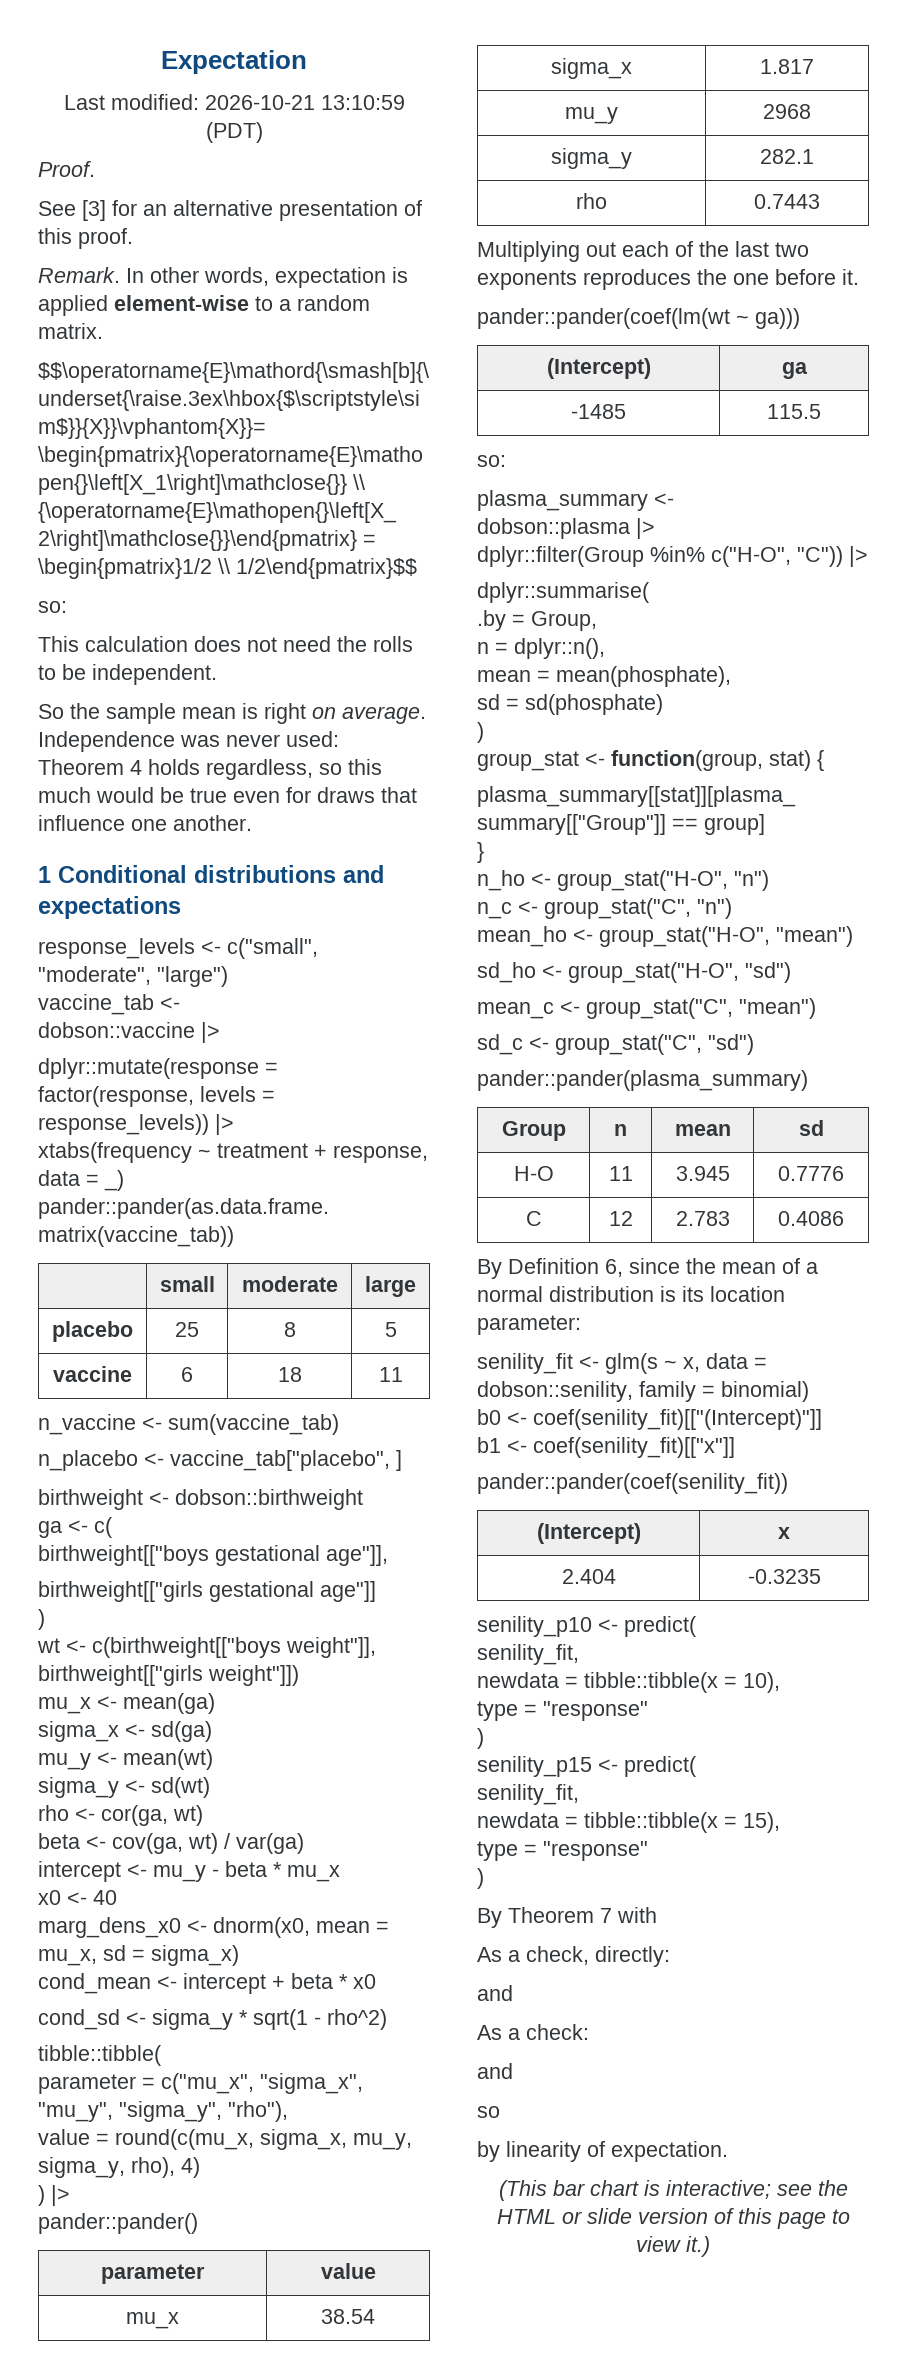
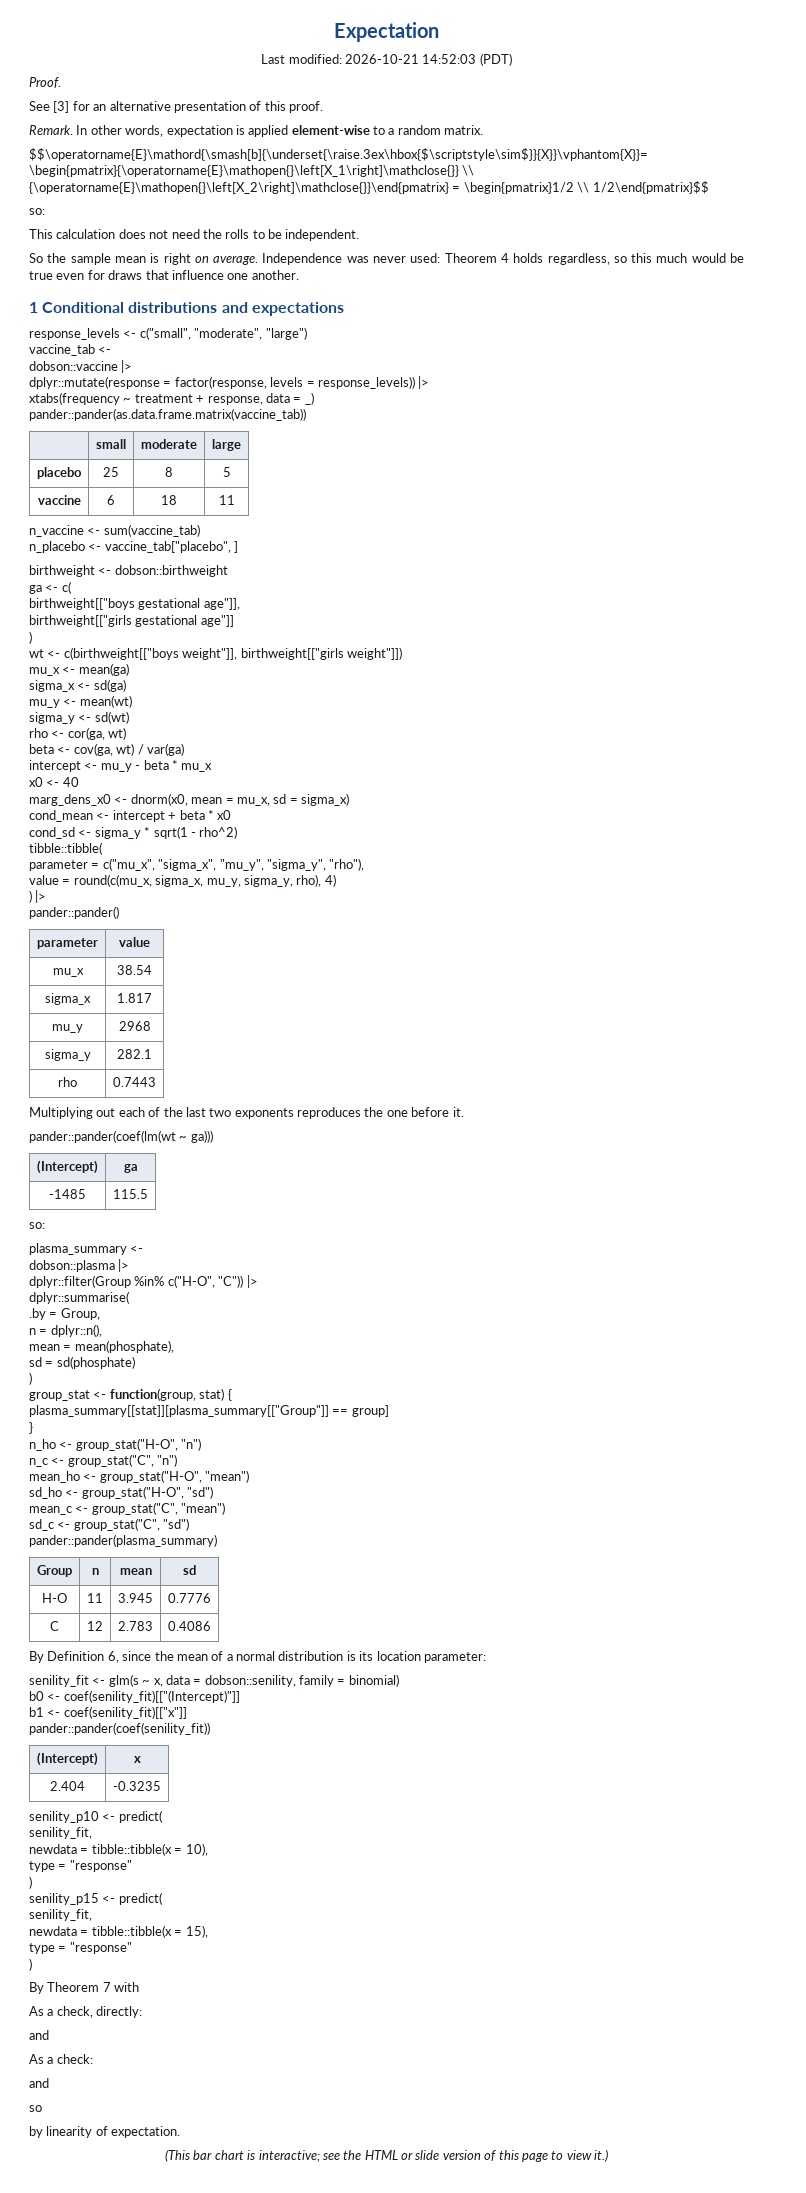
[320,95,405,110] 13:10:59 -> [422,54,477,64] 14:52:03

